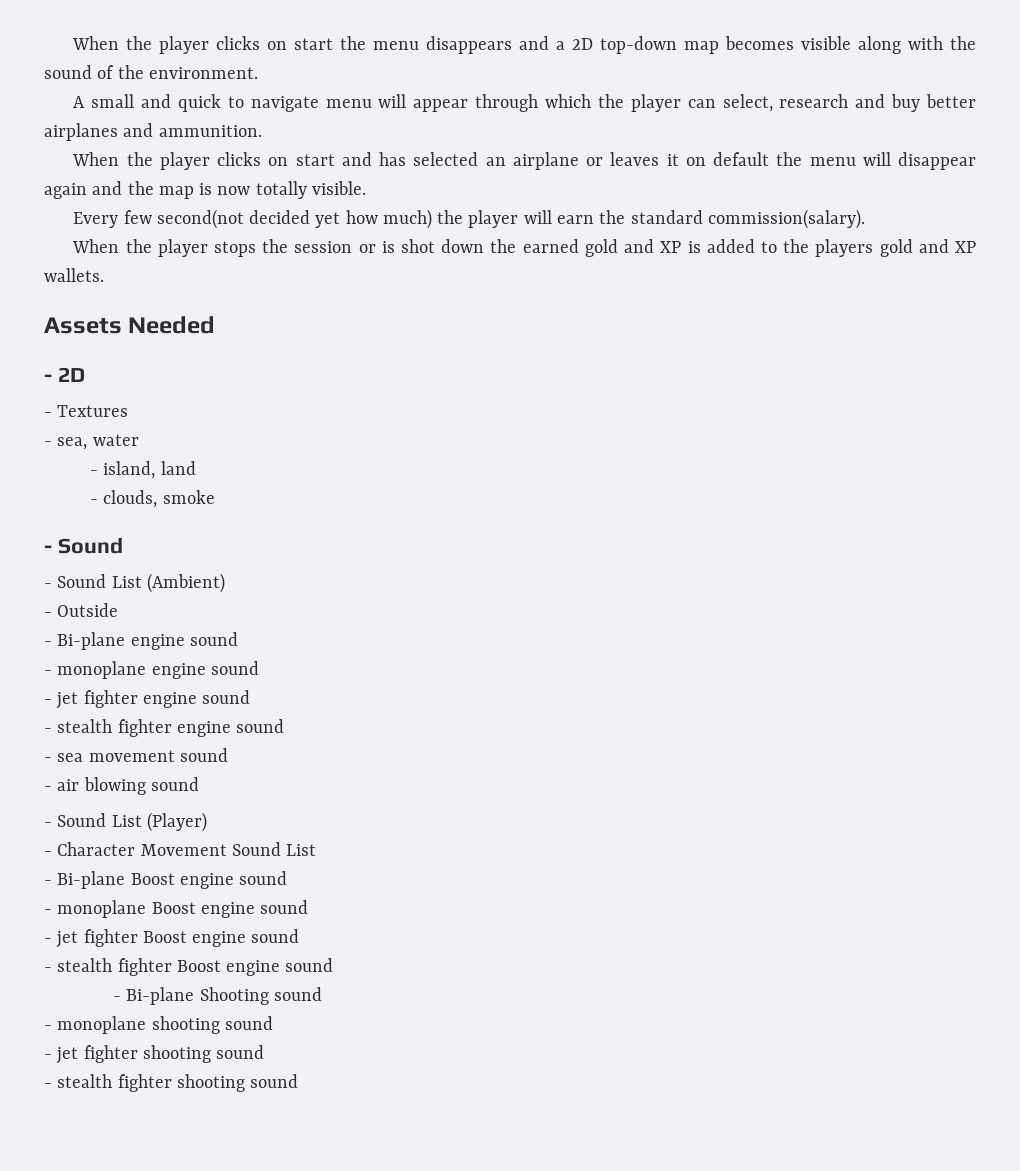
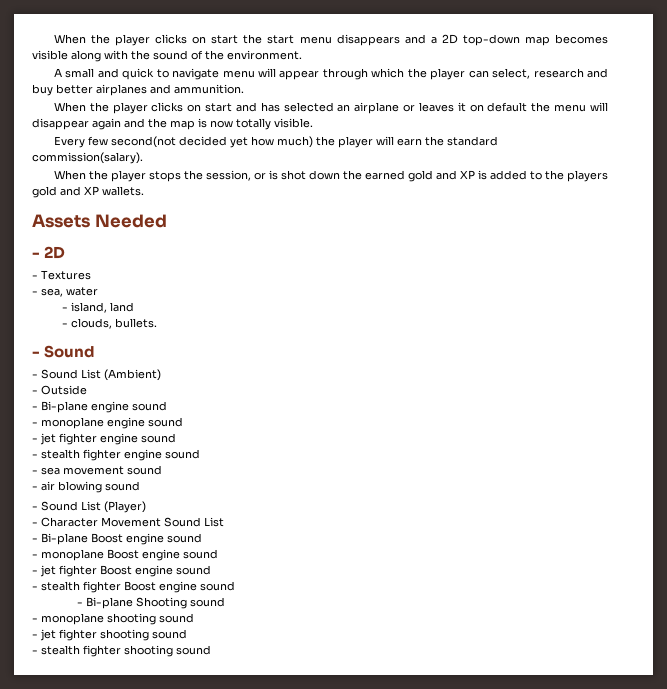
(367, 43) none -> [267,35,295,44] start
[294,241,353,253] session -> [205,170,251,181] session,
[162,490,215,504] smoke -> [115,318,158,328] bullets.

